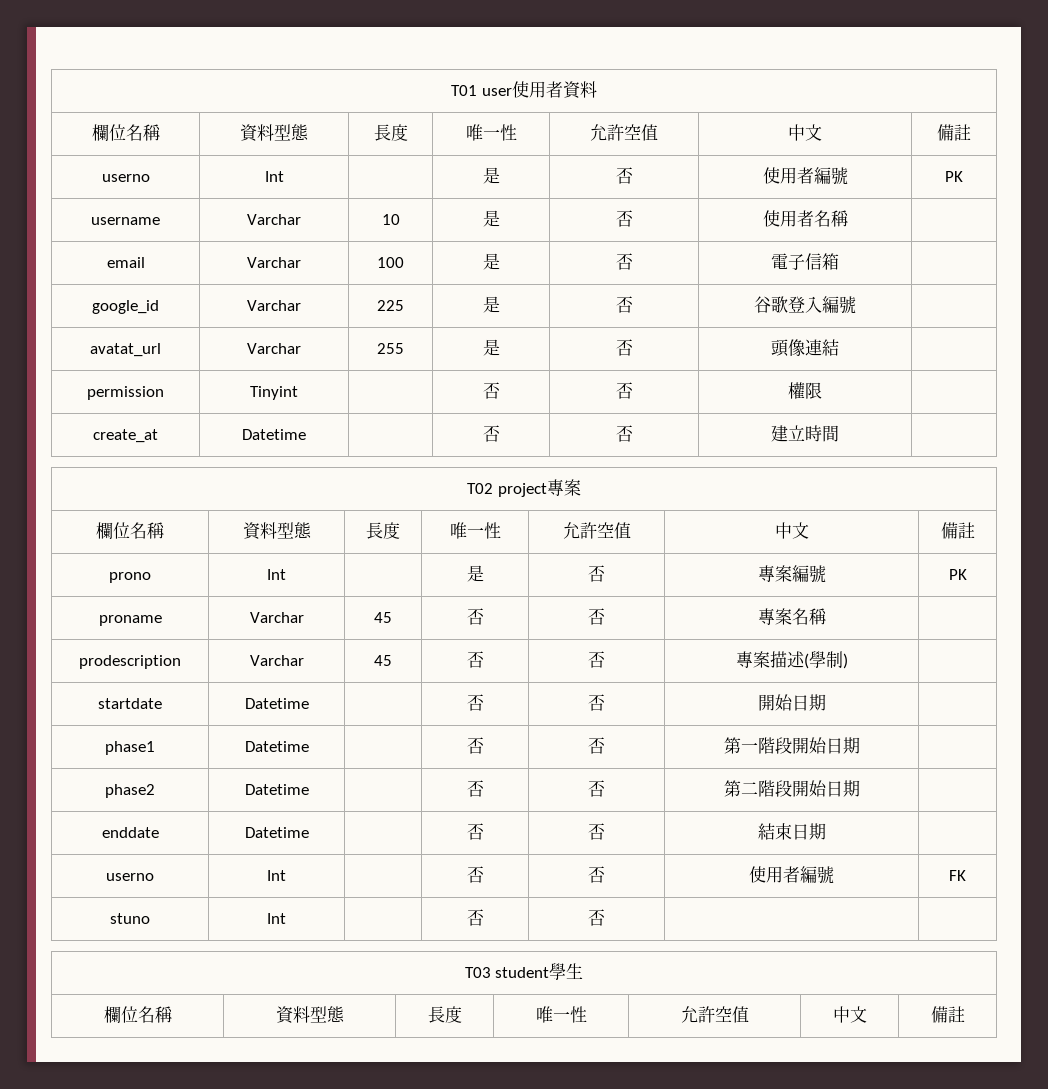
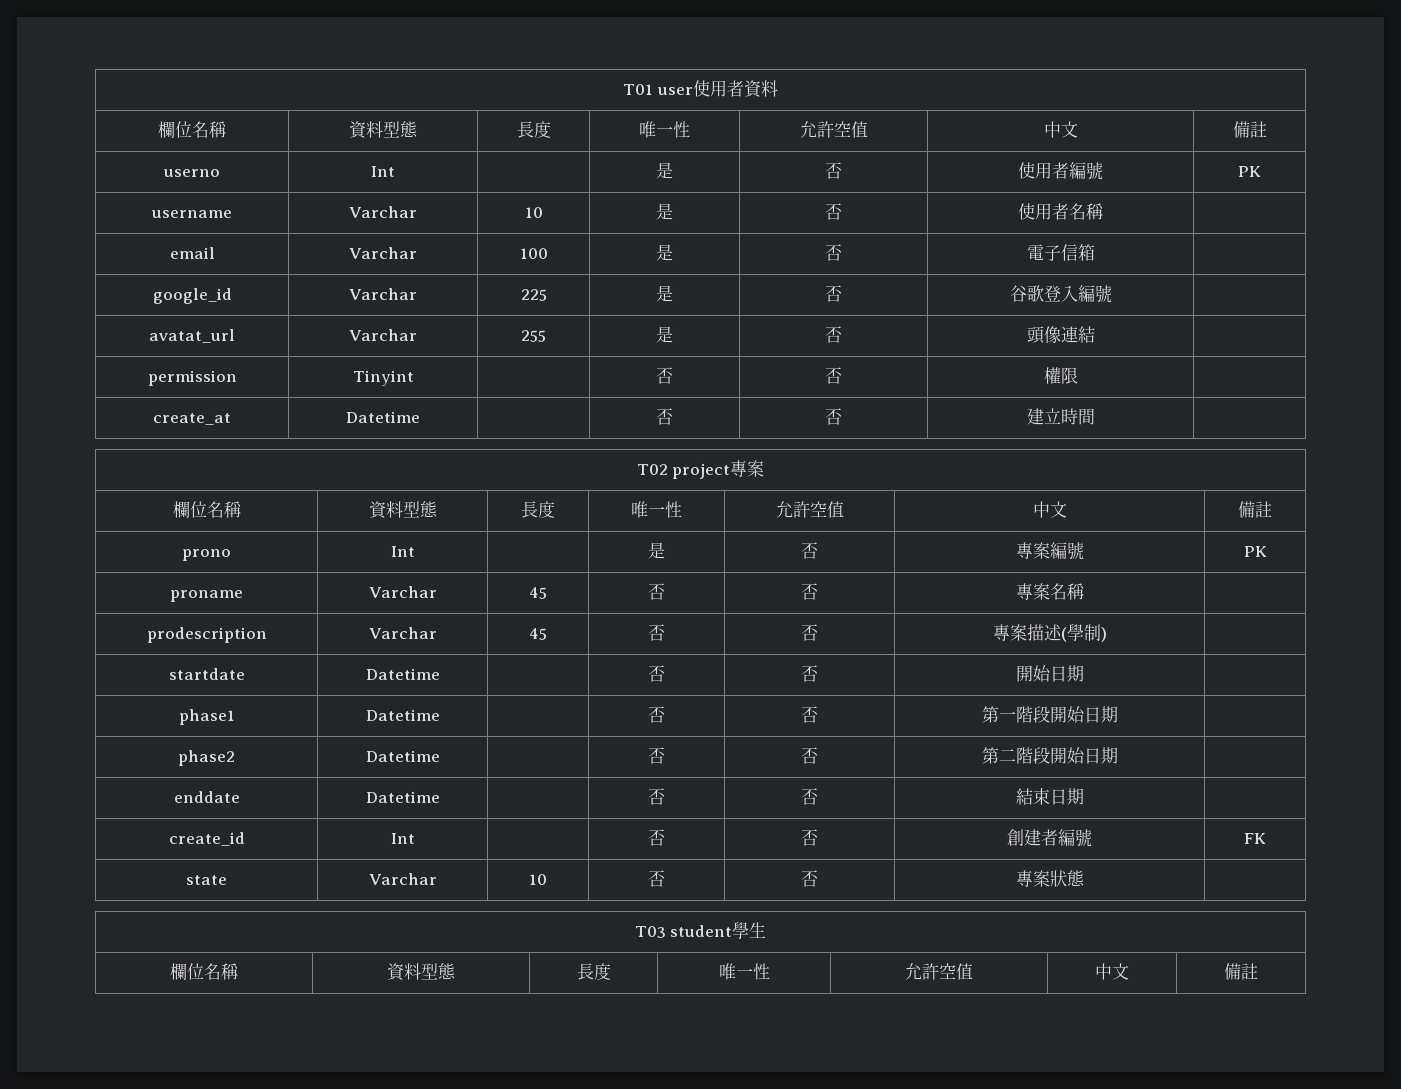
[106,873,154,881] [267,870,286,881] [466,866,484,883] [588,866,605,883] [749,866,783,883] userno | Int | | 否 | 否 | 使用 -> [168,832,245,846] [390,833,415,844] [648,829,665,846] [801,829,818,846] [1007,829,1041,846] create_id | Int | | 否 | 否 | 創建
[110,913,150,924] [267,913,286,924] [466,909,484,926] [588,909,605,926] stuno | Int | | 否 | 否 | -> [186,875,227,885] [368,873,437,885] [529,874,547,885] [648,870,665,887] [801,870,818,887] [1015,870,1085,887] state | Varchar | 10 | 否 | 否 | 專案狀態

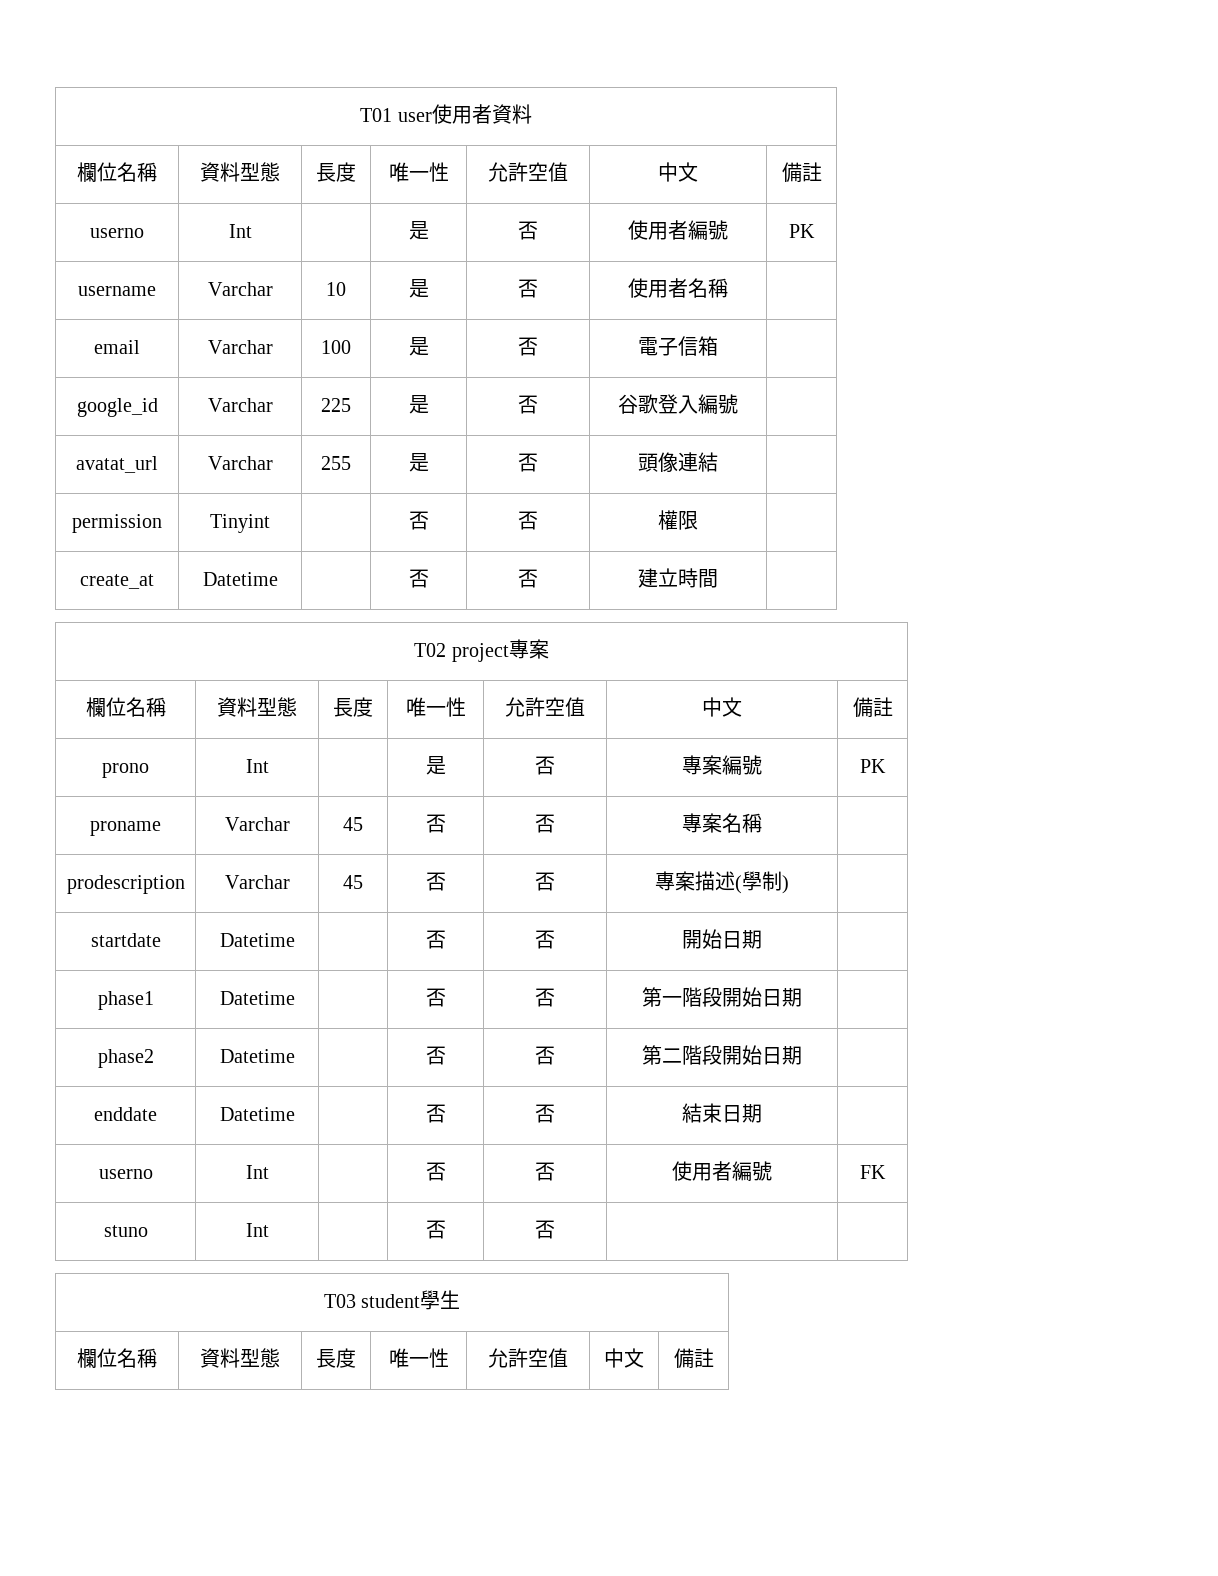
[168,832,245,846] [390,833,415,844] [648,829,665,846] [801,829,818,846] [1007,829,1041,846] create_id | Int | | 否 | 否 | 創建 -> [98,1169,153,1179] [245,1165,269,1179] [425,1162,446,1181] [535,1162,555,1181] [672,1161,712,1181] userno | Int | | 否 | 否 | 使用
[186,875,227,885] [368,873,437,885] [529,874,547,885] [648,870,665,887] [801,870,818,887] [1015,870,1085,887] state | Varchar | 10 | 否 | 否 | 專案狀態 -> [103,1225,148,1237] [245,1223,269,1237] [425,1220,446,1239] [535,1220,555,1239] stuno | Int | | 否 | 否 |

